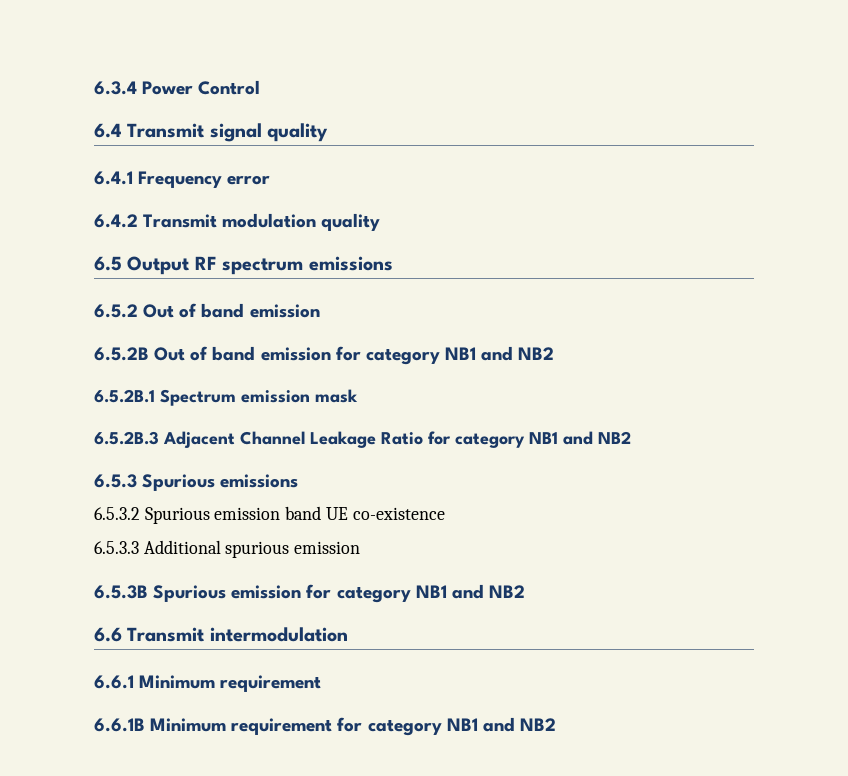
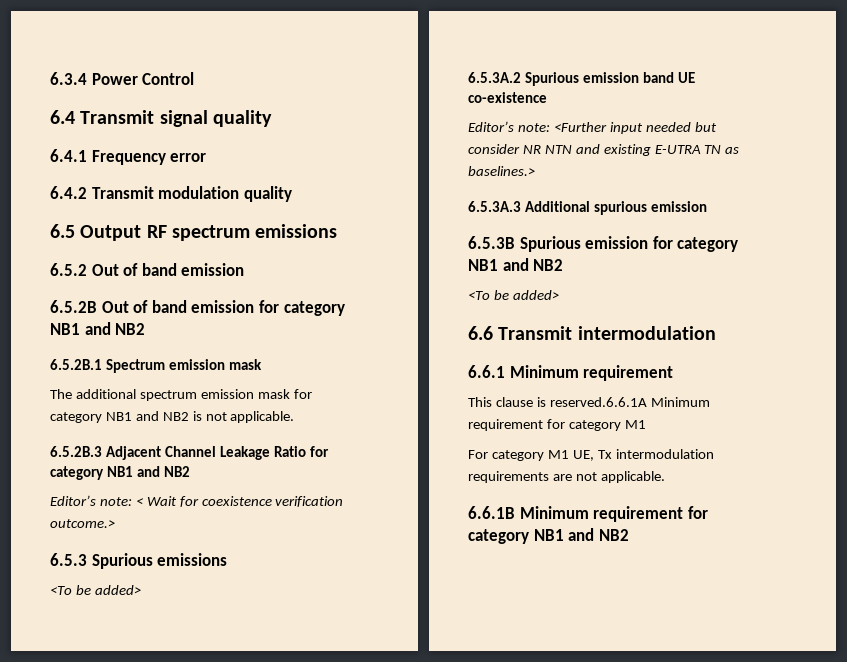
(358, 396) none -> [50,389,312,401] [50,411,295,423] // The additional spectrum emission mask for category NB1 and NB2 is not applicable.
(631, 437) none -> [50,495,344,507] [50,519,115,528] // Editor’s note: < Wait for coexistence verification outcome.>
[94,507,140,520] 6.5.3.2 -> [50,585,141,595] [468,72,521,83] <To be added> // 6.5.3A.2
[94,541,139,554] 6.5.3.3 -> [468,121,717,134] [468,144,740,156] [468,166,535,176] [468,201,521,212] Editor’s note: <Further input needed but consider NR NTN and existing E-UTRA TN as baselines.> // 6.5.3A.3
(525, 591) none -> [468,290,559,300] // <To be added>
(322, 683) none -> [468,397,710,407] [468,419,646,431] [468,449,714,461] [468,471,665,483] // This clause is reserved.6.6.1A Minimum requirement for category M1 // For category M1 UE, Tx intermodulation requirements are not applicable.

